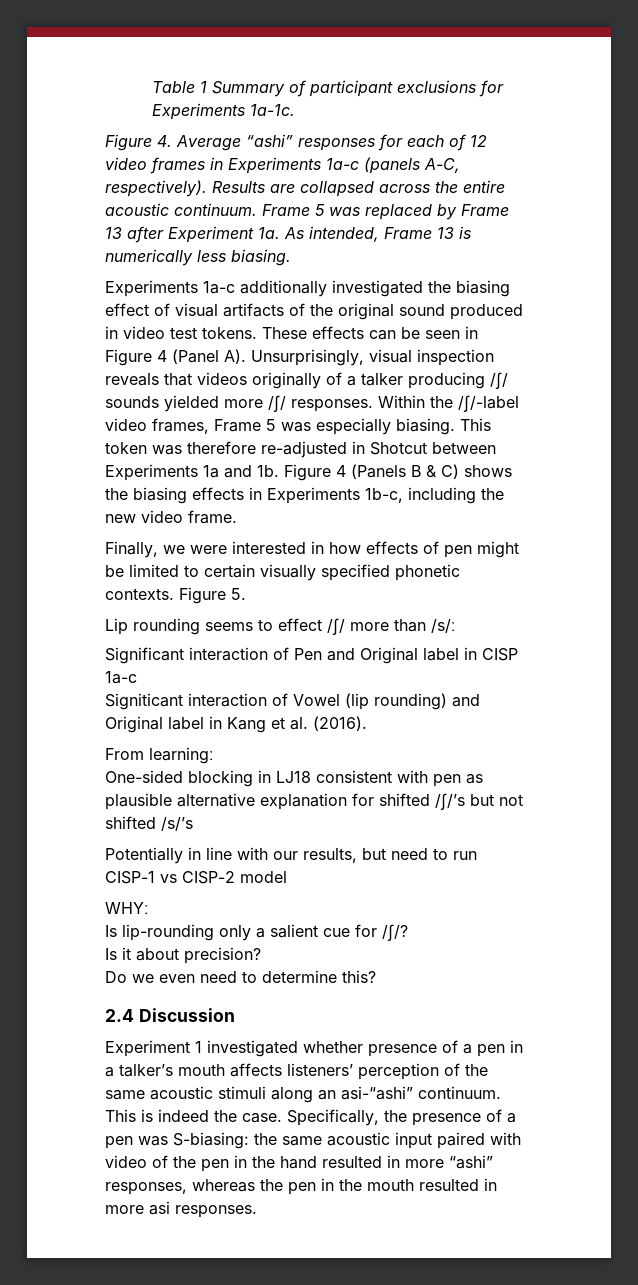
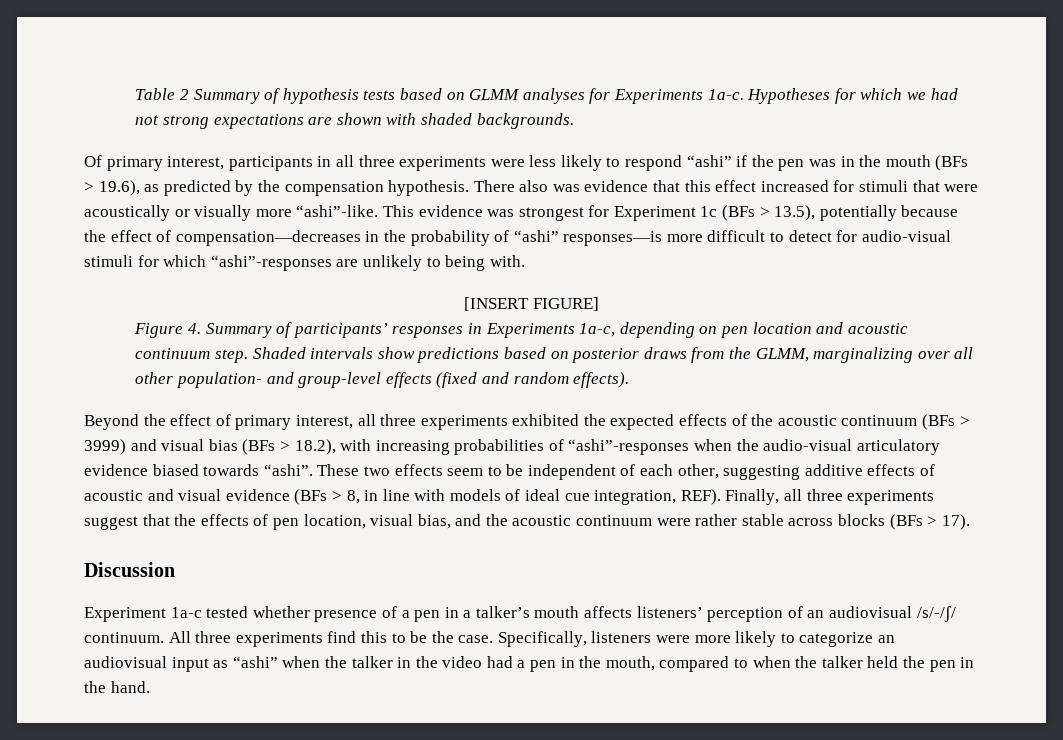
[199,80,504,97] [151,103,295,120] [105,134,487,151] [105,157,460,174] [105,180,505,197] [105,203,509,220] [105,226,471,243] [105,249,291,266] [105,280,510,297] [105,303,523,320] [105,326,478,340] [105,349,494,366] [105,372,508,389] [105,395,519,412] [105,418,491,435] [105,441,496,458] [105,464,512,481] [105,487,504,504] [105,510,237,524] [105,541,519,558] [105,564,460,581] [105,587,246,604] [105,618,455,635] [105,647,518,664] [105,671,137,684] [105,693,480,710] [105,716,367,733] [105,747,213,764] [105,770,483,787] [105,793,523,810] [105,816,193,831] [105,847,477,864] [105,871,287,884] [105,902,148,914] [105,924,408,941] [105,947,261,964] [105,970,376,983] [105,1009,134,1022] 1 Summary of participant exclusions for Experiments 1a-1c. // Figure 4. Average “ashi” responses for each of 12 video frames in Experiments 1a-c (panels A-C, respectively). Results are collapsed across the entire acoustic continuum. Frame 5 was replaced by Frame 13 after Experiment 1a. As intended, Frame 13 is numerically less biasing. // Experiments 1a-c additionally investigated the biasing effect of visual artifacts of the original sound produced in video test tokens. These effects can be seen in Figure 4 (Panel A). Unsurprisingly, visual inspection reveals that videos originally of a talker producing /ʃ/ sounds yielded more /ʃ/ responses. Within the /ʃ/-label video frames, Frame 5 was especially biasing. This token was therefore re-adjusted in Shotcut between Experiments 1a and 1b. Figure 4 (Panels B & C) shows the biasing effects in Experiments 1b-c, including the new video frame. // Finally, we were interested in how effects of pen might be limited to certain visually specified phonetic contexts. Figure 5. // Lip rounding seems to effect /ʃ/ more than /s/ː // Significant interaction of Pen and Original label in CISP 1a-c // Signiticant interaction of Vowel (lip rounding) and Original label in Kang et al. (2016). // From learningː // One-sided blocking in LJ18 consistent with pen as plausible alternative explanation for shifted /ʃ/’s but not shifted /s/’s // Potentially in line with our results, but need to run CISP-1 vs CISP-2 model // WHYː // Is lip-rounding only a salient cue for /ʃ/? // Is it about precision? // Do we even need to determine this? // 2.4 -> [180,88,958,104] [135,113,574,129] [84,155,969,171] [84,180,979,196] [84,205,959,221] [84,230,951,246] [84,255,525,271] [464,297,599,311] [134,322,908,338] [135,347,974,363] [135,372,630,388] [84,414,970,430] [84,439,940,455] [84,464,936,480] [84,489,935,505] [84,514,970,530] 2 Summary of hypothesis tests based on GLMM analyses for Experiments 1a-c. Hypotheses for which we had not strong expectations are shown with shaded backgrounds. // Of primary interest, participants in all three experiments were less likely to respond “ashi” if the pen was in the mouth (BFs > 19.6), as predicted by the compensation hypothesis. There also was evidence that this effect increased for stimuli that were acoustically or visually more “ashi”-like. This evidence was strongest for Experiment 1c (BFs > 13.5), potentially because the effect of compensation—decreases in the probability of “ashi” responses—is more difficult to detect for audio-visual stimuli for which “ashi”-responses are unlikely to being with. // [INSERT FIGURE] // Figure 4. Summary of participants’ responses in Experiments 1a-c, depending on pen location and acoustic continuum step. Shaded intervals show predictions based on posterior draws from the GLMM, marginalizing over all other population- and group-level effects (fixed and random effects). // Beyond the effect of primary interest, all three experiments exhibited the expected effects of the acoustic continuum (BFs > 3999) and visual bias (BFs > 18.2), with increasing probabilities of “ashi”-responses when the audio-visual articulatory evidence biased towards “ashi”. These two effects seem to be independent of each other, suggesting additive effects of acoustic and visual evidence (BFs > 8, in line with models of ideal cue integration, REF). Finally, all three experiments suggest that the effects of pen location, visual bias, and the acoustic continuum were rather stable across blocks (BFs > 17). //
[195,1040,298,1057] 1 investigated -> [170,606,249,618] 1a-c tested
[465,1064,488,1076] [105,1086,501,1103] [105,1109,516,1126] [105,1132,521,1149] [105,1155,493,1172] [105,1178,497,1195] [105,1201,257,1218] the same acoustic stimuli along an asi-“ashi” continuum. This is indeed the case. Specifically, the presence of a pen was S-biasing: the same acoustic input paired with video of the pen in the hand resulted in more “ashi” responses, whereas the pen in the mouth resulted in more asi responses. -> [807,606,956,622] [84,631,896,647] [84,656,975,672] [84,681,150,693] an audiovisual /s/-/ʃ/ continuum. All three experiments find this to be the case. Specifically, listeners were more likely to categorize an audiovisual input as “ashi” when the talker in the video had a pen in the mouth, compared to when the talker held the pen in the hand.

